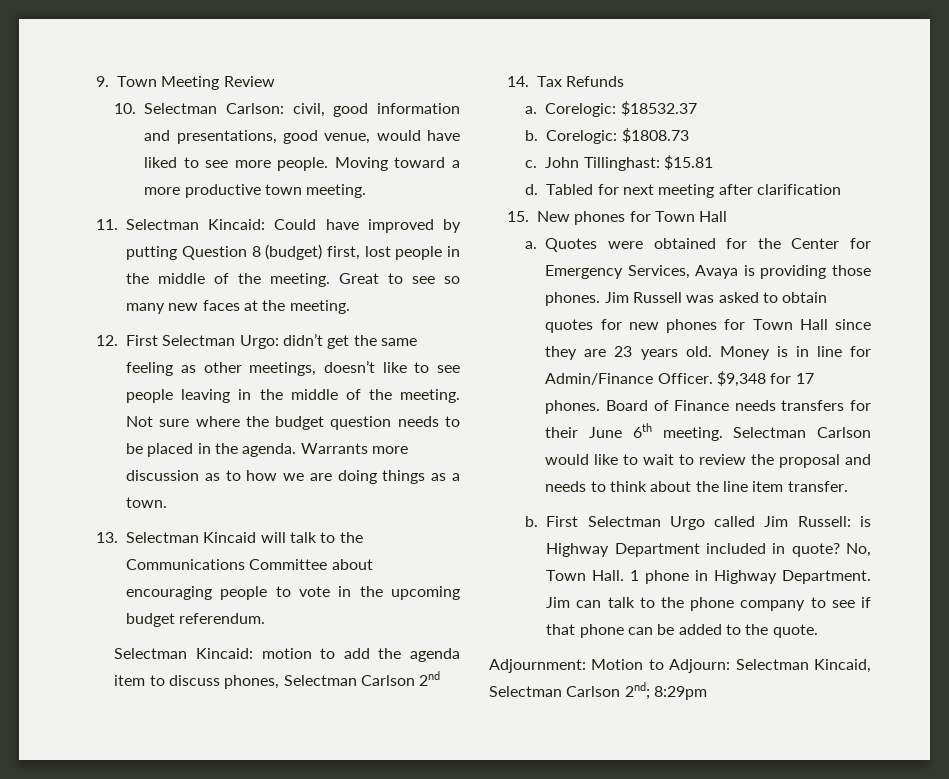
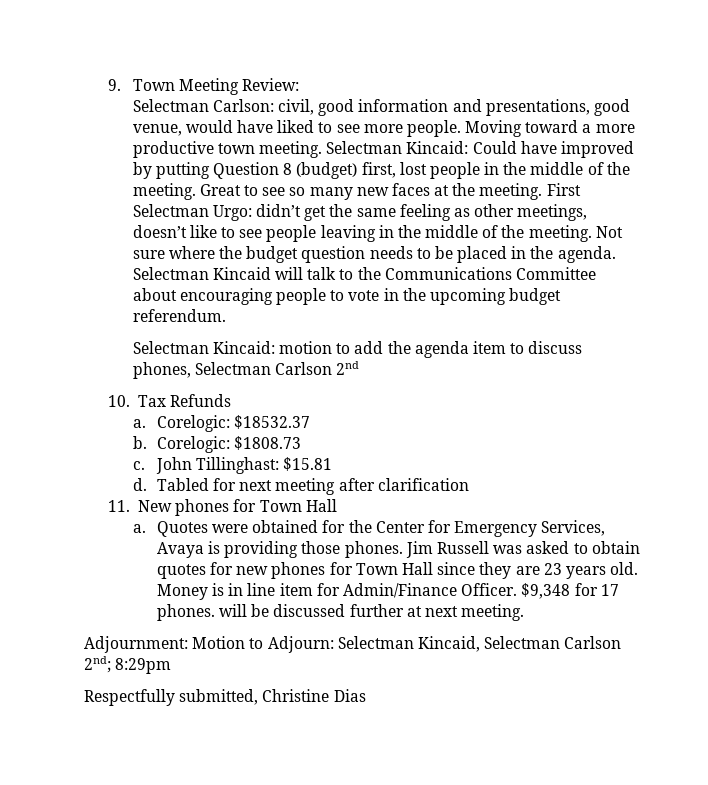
[223,76,275,87] [114,103,137,114] Review // 10. -> [241,78,299,91] Review: //
[96,219,119,230] // 11. -> (322, 149) none
[96,335,119,346] // 12. -> (543, 191) none
[300,443,409,454] [126,470,461,484] [126,497,168,508] [96,532,119,543] Warrants more discussion as to how we are doing things as a town. // 13. -> (616, 254) none
[507,76,530,87] 14. -> [108,395,131,407] 10.
[507,211,530,222] 15. -> [108,500,131,512] 11.
(842, 351) none -> [279,583,313,596] item
[605,400,871,411] [545,423,871,441] [545,454,871,468] [545,481,848,492] [525,516,871,530] [546,543,871,557] [546,570,871,584] [546,597,871,611] [546,624,818,638] Board of Finance needs transfers for their June 6th meeting. Selectman Carlson would like to wait to review the proposal and needs to think about the line item transfer. // b. First Selectman Urgo called Jim Russell: is Highway Department included in quote? No, Town Hall. 1 phone in Highway Department. Jim can talk to the phone company to see if that phone can be added to the quote. -> [219,604,525,621] will be discussed further at next meeting.
(707, 693) none -> [84,689,366,706] // Respectfully submitted, Christine Dias

